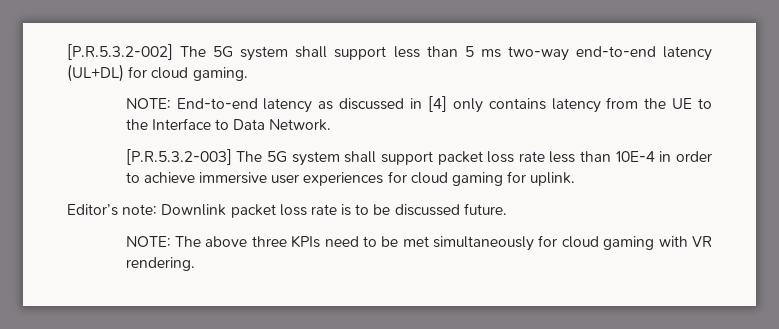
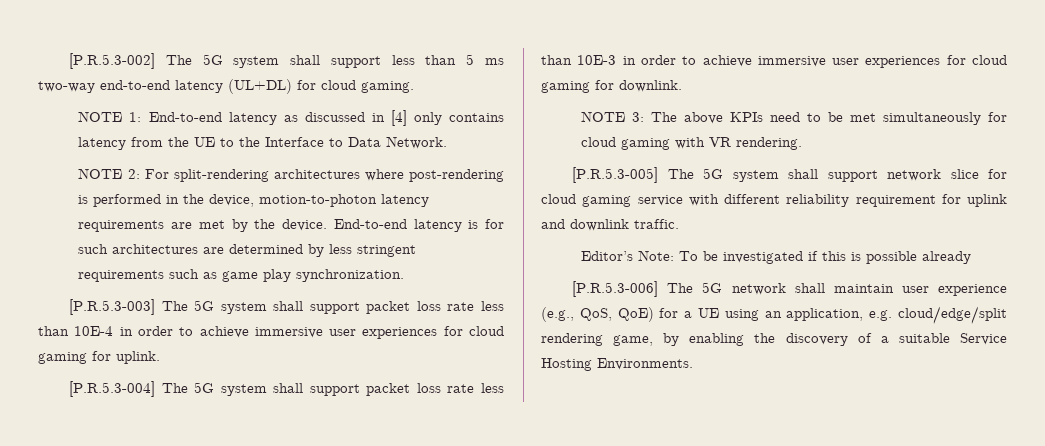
[67,44,173,60] [P.R.5.3.2-002] -> [69,53,156,69] [P.R.5.3-002]
[125,98,171,109] NOTE: -> [78,111,142,122] NOTE 1:
[125,149,232,165] [P.R.5.3.2-003] -> [78,168,504,182] [78,194,430,207] [78,219,504,232] [78,244,417,257] [78,269,405,282] [69,299,156,315] NOTE 2: For split-rendering architectures where post-rendering is performed in the device, motion-to-photon latency requirements are met by the device. End-to-end latency is for such architectures are determined by less stringent requirements such as game play synchronization. // [P.R.5.3-003]
[67,203,507,218] [125,236,171,247] Editor’s note: Downlink packet loss rate is to be discussed future. // NOTE: -> [69,381,504,397] [541,55,1007,68] [541,80,682,93] [581,111,645,122] [P.R.5.3-004] The 5G system shall support packet loss rate less than 10E-3 in order to achieve immersive user experiences for cloud gaming for downlink. // NOTE 3:
[251,236,287,247] three -> (724, 118) none
(195, 264) none -> [572,167,1007,183] [541,194,1007,207] [541,219,679,231] [581,250,972,264] [572,281,1007,297] [541,306,1007,324] [541,333,1007,346] [541,358,693,371] // [P.R.5.3-005] The 5G system shall support network slice for cloud gaming service with different reliability requirement for uplink and downlink traffic. // Editor’s Note: To be investigated if this is possible already // [P.R.5.3-006] The 5G network shall maintain user experience (e.g., QoS, QoE) for a UE using an application, e.g. cloud/edge/split rendering game, by enabling the discovery of a suitable Service Hosting Environments.

